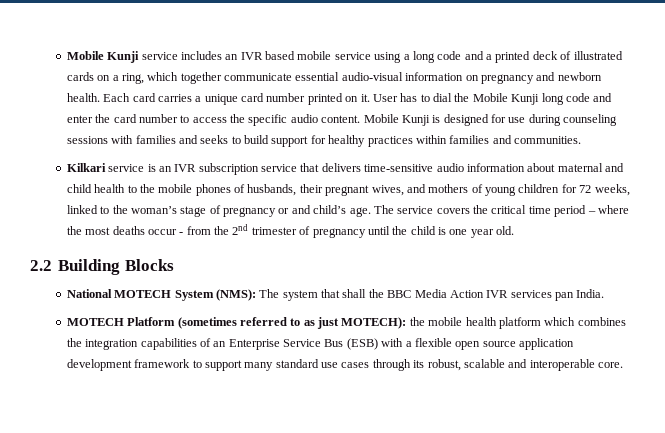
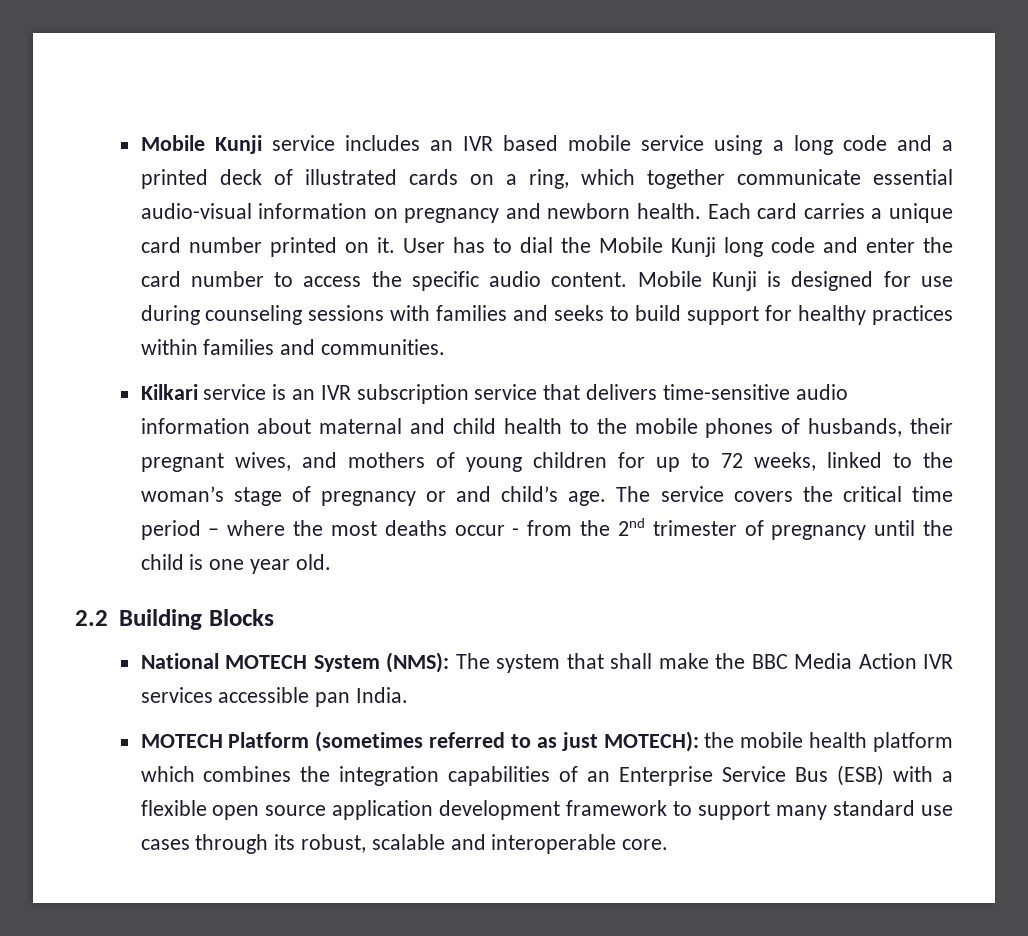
(577, 188) none -> [655,453,710,472] up to
(367, 293) none -> [658,653,709,669] make
(552, 294) none -> [218,687,310,703] accessible

